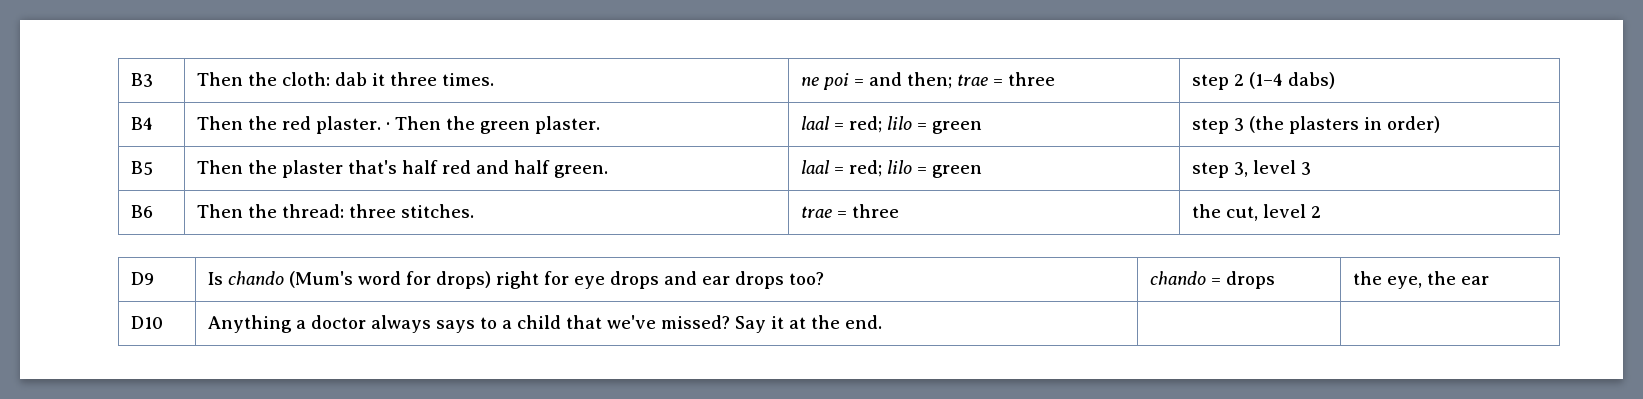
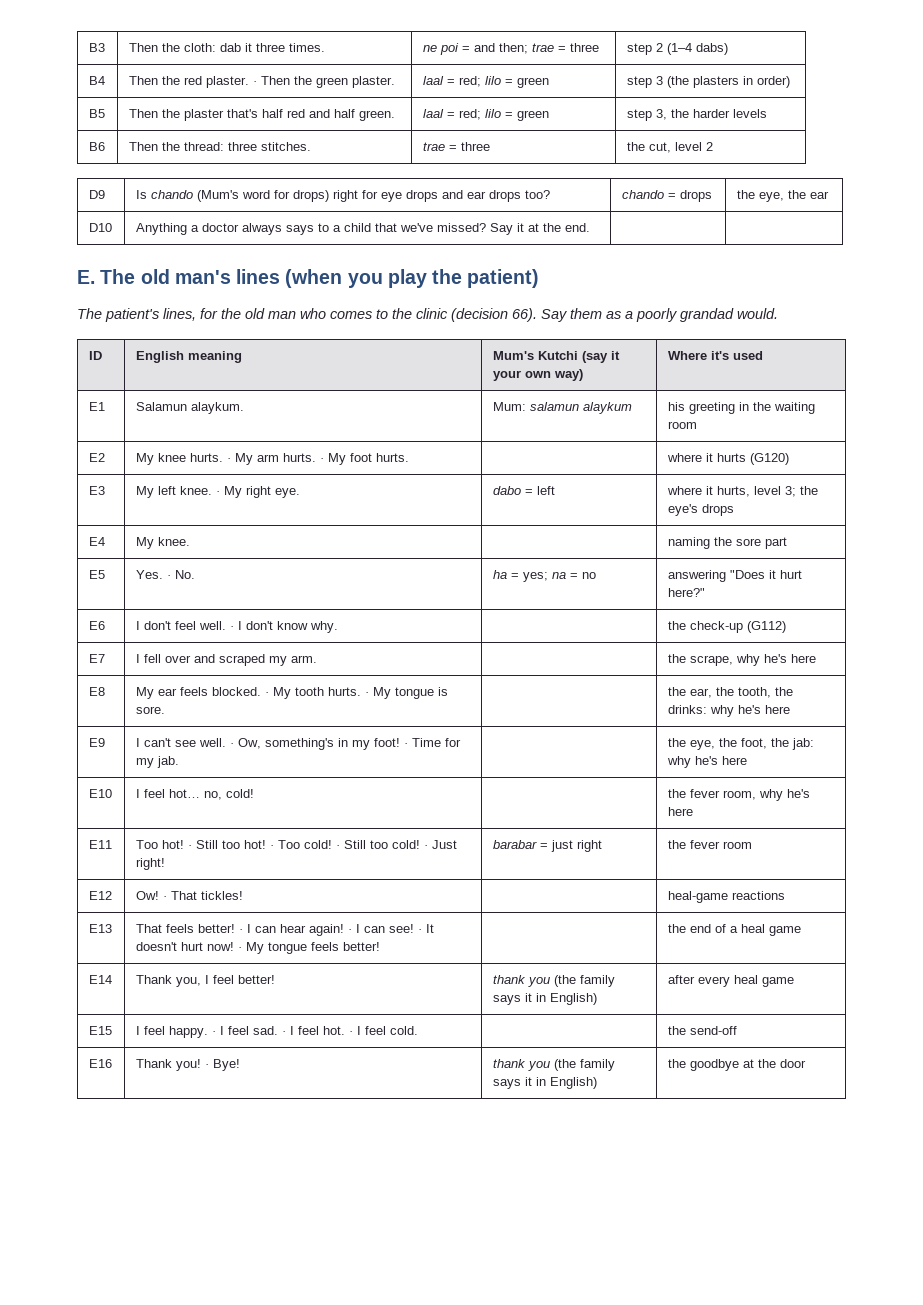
[1253,160,1312,175] level 3 -> [670,109,767,118] the harder levels
(883, 322) none -> [77,269,540,288] [77,308,778,322] [88,351,102,360] [135,351,242,363] [492,351,620,363] [492,369,583,381] [667,351,763,360] [88,402,105,411] [135,402,244,414] [492,402,632,414] [667,402,815,414] [667,421,697,429] [88,453,105,462] [135,453,409,465] [666,453,789,465] [88,486,105,495] [135,486,300,498] [492,486,555,495] [666,486,818,497] [667,504,734,516] [88,537,105,546] [135,537,190,549] [667,537,787,549] [88,570,105,579] [135,570,195,579] [492,570,596,582] [667,570,802,582] [667,588,705,597] [88,621,105,630] [135,621,338,633] [667,621,786,633] [88,654,105,663] [135,654,317,666] [667,654,816,666] [88,687,105,696] [135,687,448,699] [135,706,165,714] [667,687,793,698] [667,705,790,717] [88,738,105,747] [135,738,461,750] [135,756,179,768] [667,738,814,750] [666,756,747,768] [88,789,112,798] [135,789,254,800] [667,789,810,801] [667,807,693,816] [88,840,112,849] [135,840,457,849] [135,858,165,870] [492,840,602,852] [667,840,752,849] [88,891,112,900] [135,891,243,900] [667,891,785,903] [88,924,112,933] [135,924,434,936] [135,942,380,954] [667,924,801,936] [88,975,112,984] [135,975,275,987] [492,975,615,987] [492,993,597,1005] [667,975,794,987] [88,1026,112,1035] [135,1026,418,1038] [667,1026,737,1035] [88,1059,112,1068] [135,1059,240,1071] [492,1059,615,1071] [492,1077,597,1089] [667,1059,806,1071] // E. The old man's lines (when you play the patient) // The patient's lines, for the old man who comes to the clinic (decision 66). Say them as a poorly grandad would. // ID | English meaning | Mum's Kutchi (say it your own way) | Where it's used // E1 | Salamun alaykum. | Mum: salamun alaykum | his greeting in the waiting room // E2 | My knee hurts. · My arm hurts. · My foot hurts. | | where it hurts (G120) // E3 | My left knee. · My right eye. | dabo = left | where it hurts, level 3; the eye's drops // E4 | My knee. | | naming the sore part // E5 | Yes. · No. | ha = yes; na = no | answering "Does it hurt here?" // E6 | I don't feel well. · I don't know why. | | the check-up (G112) // E7 | I fell over and scraped my arm. | | the scrape, why he's here // E8 | My ear feels blocked. · My tooth hurts. · My tongue is sore. | | the ear, the tooth, the drinks: why he's here // E9 | I can't see well. · Ow, something's in my foot! · Time for my jab. | | the eye, the foot, the jab: why he's here // E10 | I feel hot… no, cold! | | the fever room, why he's here // E11 | Too hot! · Still too hot! · Too cold! · Still too cold! · Just right! | barabar = just right | the fever room // E12 | Ow! · That tickles! | | heal-game reactions // E13 | That feels better! · I can hear again! · I can see! · It doesn't hurt now! · My tongue feels better! | | the end of a heal game // E14 | Thank you, I feel better! | thank you (the family says it in English) | after every heal game // E15 | I feel happy. · I feel sad. · I feel hot. · I feel cold. | | the send-off // E16 | Thank you! · Bye! | thank you (the family says it in English) | the goodbye at the door

